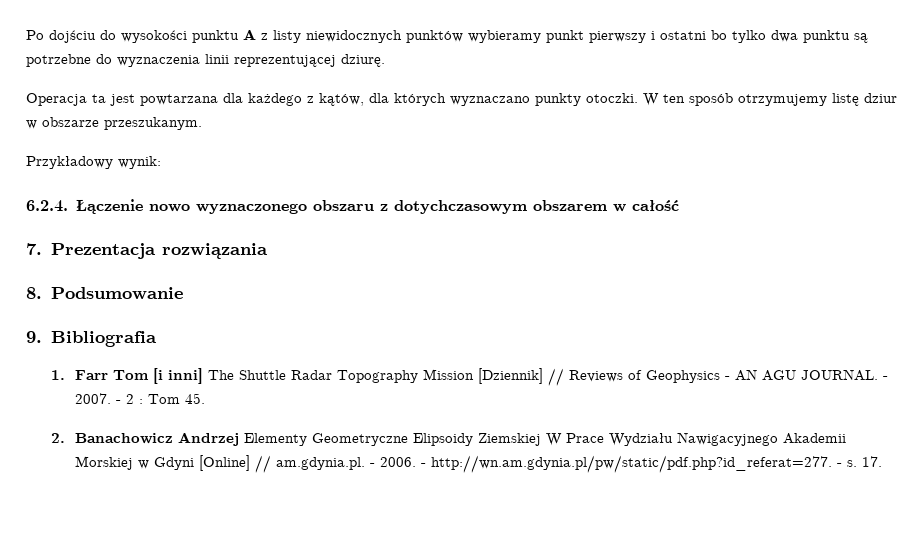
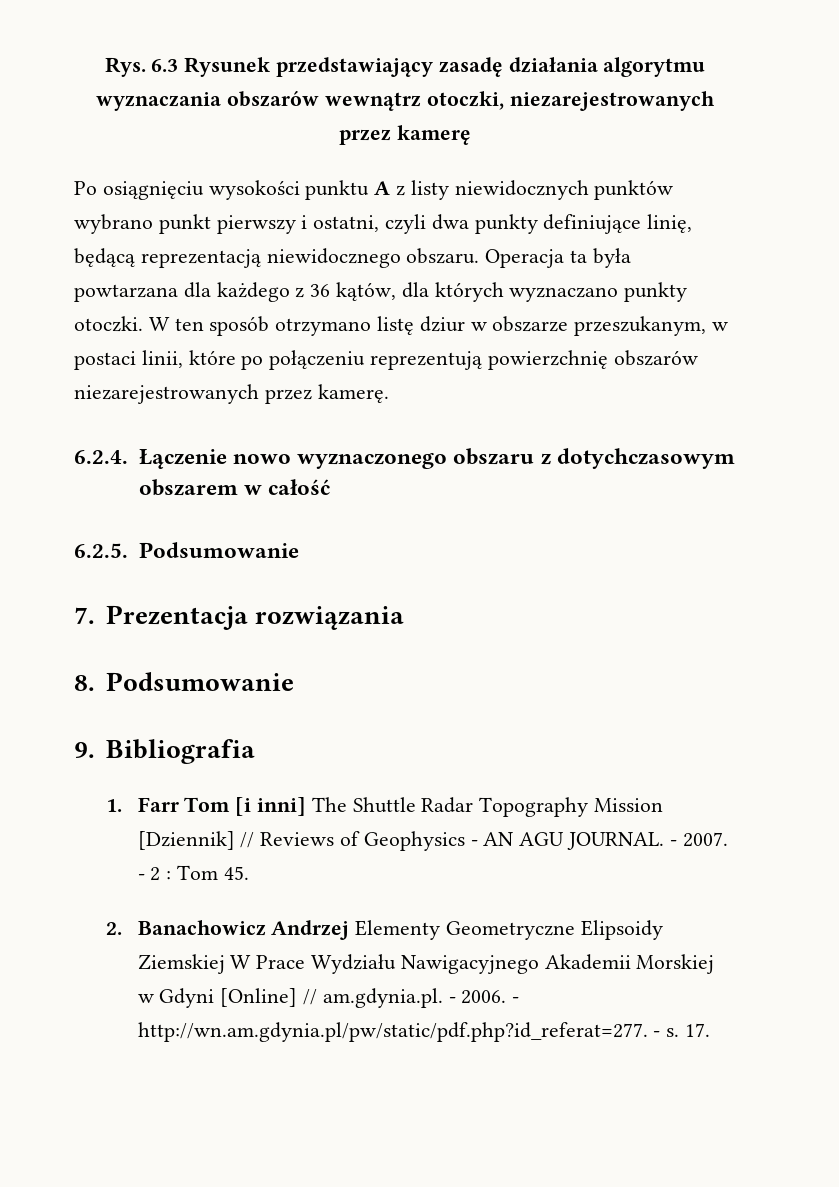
[26,30,116,43] Po dojściu do -> [104,57,706,77] [96,91,715,111] [339,125,471,145] [74,181,204,200] Rys. 6.3 Rysunek przedstawiający zasadę działania algorytmu wyznaczania obszarów wewnątrz otoczki, niezarejestrowanych przez kamerę // Po osiągnięciu
[468,30,541,43] wybieramy -> [74,214,153,234] wybrano
[660,30,868,43] [26,54,385,67] ostatni bo tylko dwa punktu są potrzebne do wyznaczenia linii reprezentującej dziurę. // -> [313,214,693,234] [74,248,480,268] ostatni, czyli dwa punkty definiujące linię, będącą reprezentacją niewidocznego obszaru.
[110,94,135,106] jest -> [592,248,631,268] była
(314, 99) none -> [310,284,331,297] 36
[738,94,827,106] otrzymujemy -> [275,318,372,336] otrzymano
[104,117,202,130] [26,156,161,169] przeszukanym. // Przykładowy wynik: -> [574,316,729,336] [74,350,698,370] [74,384,389,404] przeszukanym, w postaci linii, które po połączeniu reprezentują powierzchnię obszarów niezarejestrowanych przez kamerę.
(679, 206) none -> [74,542,299,558] // 6.2.5. Podsumowanie

